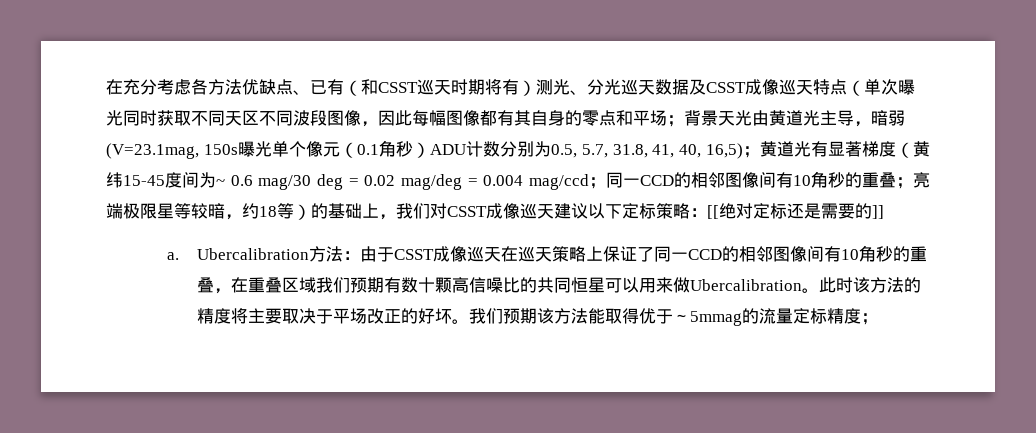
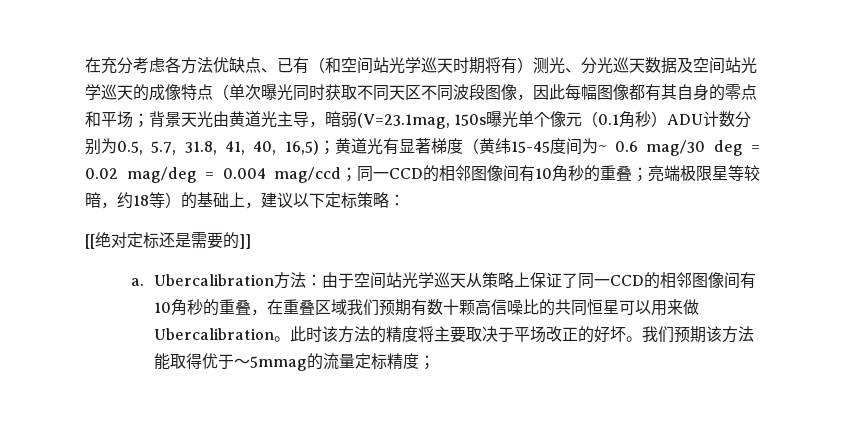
[378,82,418,93] CSST -> [341,57,421,74] 空间站光学
[706,79,813,95] CSST成像巡天 -> [693,57,757,74] [85,84,181,101] 空间站光学巡天的成像
[396,203,554,219] 我们对CSST成像巡天 -> (261, 205) none
(707, 212) none -> (405, 200) //
[394,246,553,262] CSST成像巡天在巡天 -> [354,272,483,289] 空间站光学巡天从

